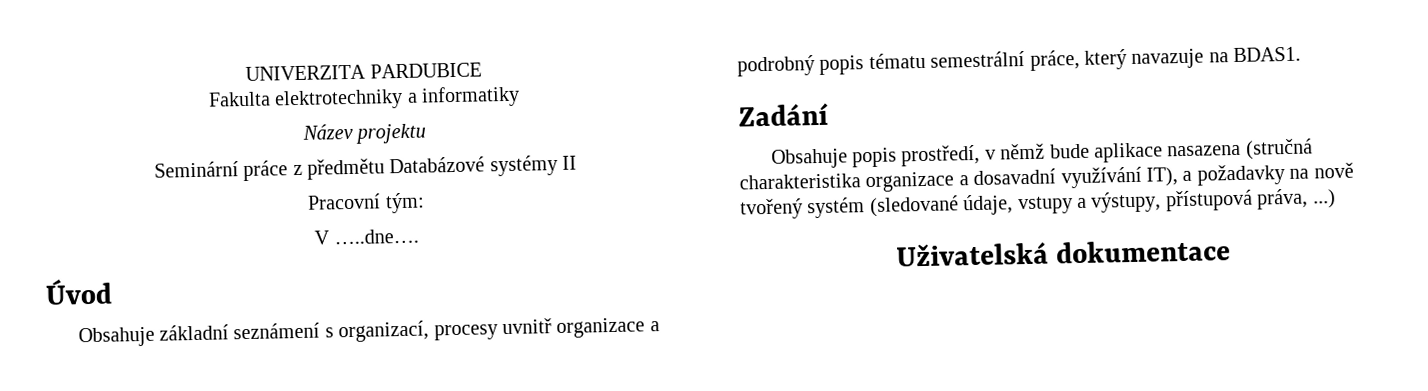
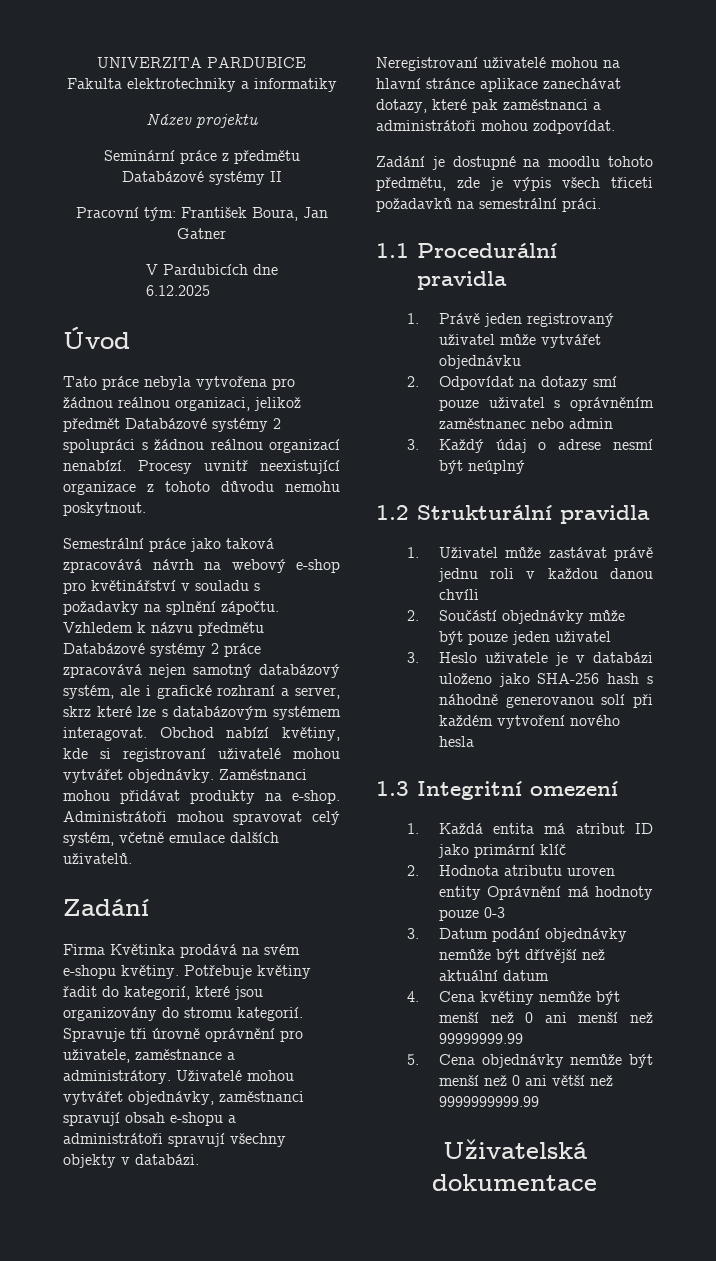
[314,228,419,245] [45,278,112,305] [77,317,660,348] [737,46,1302,77] [738,102,829,127] [770,138,1313,169] [739,162,1354,193] [740,188,1336,220] // V …..dne…. // Úvod // Obsahuje základní seznámení s organizací, procesy uvnitř organizace a podrobný popis tématu semestrální práce, který navazuje na BDAS1. // Zadání // Obsahuje popis prostředí, v němž bude aplikace nasazena (stručná charakteristika organizace a dosavadní využívání IT), a požadavky na nově tvořený systém (sledované údaje, vstupy a výstupy, přístupová práva, ...) -> [180,207,328,221] [177,228,226,239] [146,264,279,275] [146,285,211,296] [63,326,130,349] [63,376,295,390] [63,397,301,411] [63,418,281,432] [63,439,340,453] [63,460,340,474] [63,481,340,495] [63,502,146,516] [63,538,274,552] [63,559,340,573] [63,580,260,594] [63,601,279,615] [63,622,264,636] [63,643,261,657] [63,664,340,678] [63,685,340,699] [63,706,341,720] [63,727,340,741] [63,748,340,762] [63,769,307,783] [63,790,340,804] [63,811,340,825] [63,832,279,846] [63,853,132,864] [63,899,149,916] [63,944,300,958] [63,965,311,979] [63,986,263,1000] [63,1007,303,1021] [63,1028,303,1042] [63,1049,235,1063] [63,1070,294,1084] [63,1091,304,1105] [63,1112,236,1126] [63,1133,286,1147] [63,1154,199,1168] [376,57,620,71] [376,78,621,92] [376,99,601,113] [376,120,615,134] [376,156,653,170] [376,177,653,191] [376,198,601,212] [376,243,557,258] [417,271,507,290] [407,313,614,327] [438,334,601,348] [438,355,521,369] [407,376,617,390] [438,397,654,411] [438,418,613,429] [407,439,653,453] [438,460,525,474] [376,505,650,524] [407,547,653,561] [437,568,653,582] [438,589,479,600] [407,610,625,624] [438,631,611,645] [407,652,653,666] [438,673,653,687] [438,694,653,708] [438,715,620,729] [438,736,474,747] [376,781,618,800] [407,823,653,834] [437,844,566,858] [407,865,615,876] [438,886,653,900] [438,907,505,921] [407,928,627,942] [438,949,605,963] [438,970,549,981] [407,991,620,1005] [438,1012,653,1023] [438,1033,523,1044] [407,1054,653,1068] [438,1075,613,1086] [438,1096,539,1107] František Boura, Jan Gatner // V Pardubicích dne 6.12.2025 // Úvod // Tato práce nebyla vytvořena pro žádnou reálnou organizaci, jelikož předmět Databázové systémy 2 spolupráci s žádnou reálnou organizací nenabízí. Procesy uvnitř neexistující organizace z tohoto důvodu nemohu poskytnout. // Semestrální práce jako taková zpracovává návrh na webový e-shop pro květinářství v souladu s požadavky na splnění zápočtu. Vzhledem k názvu předmětu Databázové systémy 2 práce zpracovává nejen samotný databázový systém, ale i grafické rozhraní a server, skrz které lze s databázovým systémem interagovat. Obchod nabízí květiny, kde si registrovaní uživatelé mohou vytvářet objednávky. Zaměstnanci mohou přidávat produkty na e-shop. Administrátoři mohou spravovat celý systém, včetně emulace dalších uživatelů. // Zadání // Firma Květinka prodává na svém e-shopu květiny. Potřebuje květiny řadit do kategorií, které jsou organizovány do stromu kategorií. Spravuje tři úrovně oprávnění pro uživatele, zaměstnance a administrátory. Uživatelé mohou vytvářet objednávky, zaměstnanci spravují obsah e-shopu a administrátoři spravují všechny objekty v databázi. // Neregistrovaní uživatelé mohou na hlavní stránce aplikace zanechávat dotazy, které pak zaměstnanci a administrátoři mohou zodpovídat. // Zadání je dostupné na moodlu tohoto předmětu, zde je výpis všech třiceti požadavků na semestrální práci. // 1.1 Procedurální pravidla // 1. Právě jeden registrovaný uživatel může vytvářet objednávku // 2. Odpovídat na dotazy smí pouze uživatel s oprávněním zaměstnanec nebo admin // 3. Každý údaj o adrese nesmí být neúplný // 1.2 Strukturální pravidla // 1. Uživatel může zastávat právě jednu roli v každou danou chvíli // 2. Součástí objednávky může být pouze jeden uživatel // 3. Heslo uživatele je v databázi uloženo jako SHA-256 hash s náhodně generovanou solí při každém vytvoření nového hesla // 1.3 Integritní omezení // 1. Každá entita má atribut ID jako primární klíč // 2. Hodnota atributu uroven entity Oprávnění má hodnoty pouze 0-3 // 3. Datum podání objednávky nemůže být dřívější než aktuální datum // 4. Cena květiny nemůže být menší než 0 ani menší než 99999999.99 // 5. Cena objednávky nemůže být menší než 0 ani větší než 9999999999.99

